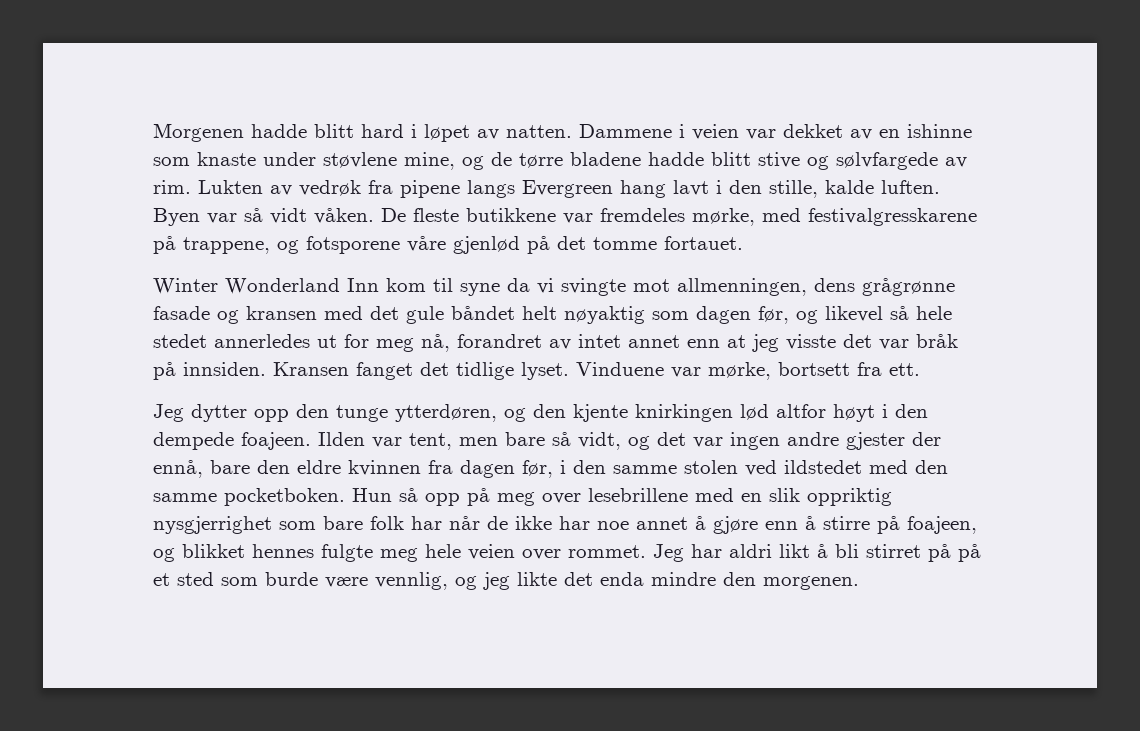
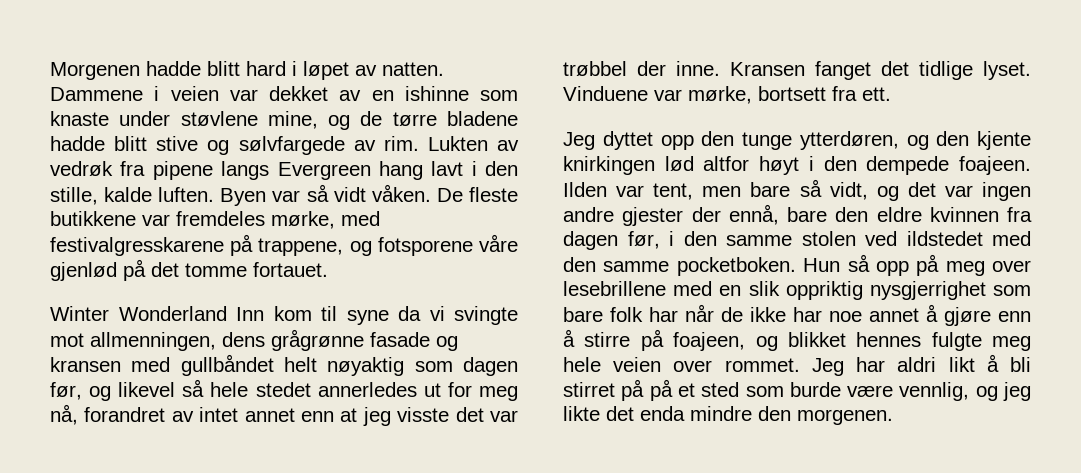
[370,306,515,324] det gule båndet -> [180,354,274,376] gullbåndet
[916,334,958,348] [153,362,266,380] bråk på innsiden. -> [563,61,720,76] trøbbel der inne.
[191,404,247,422] dytter -> [602,131,653,150] dyttet

